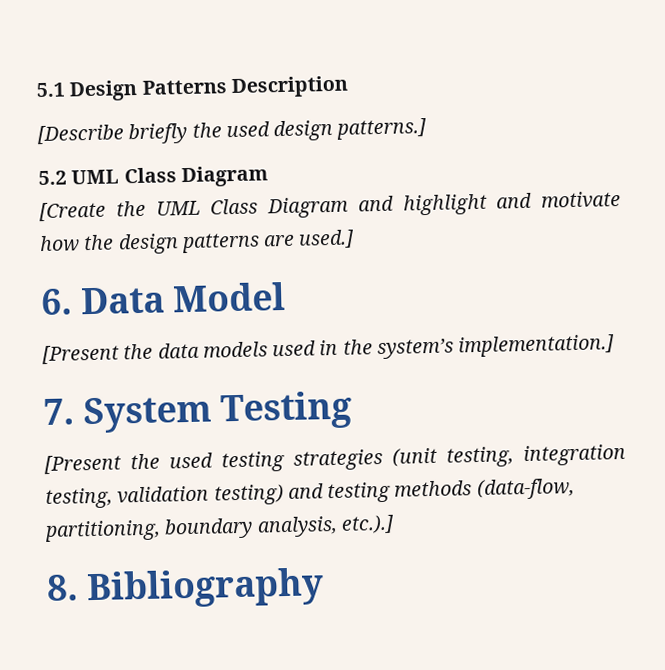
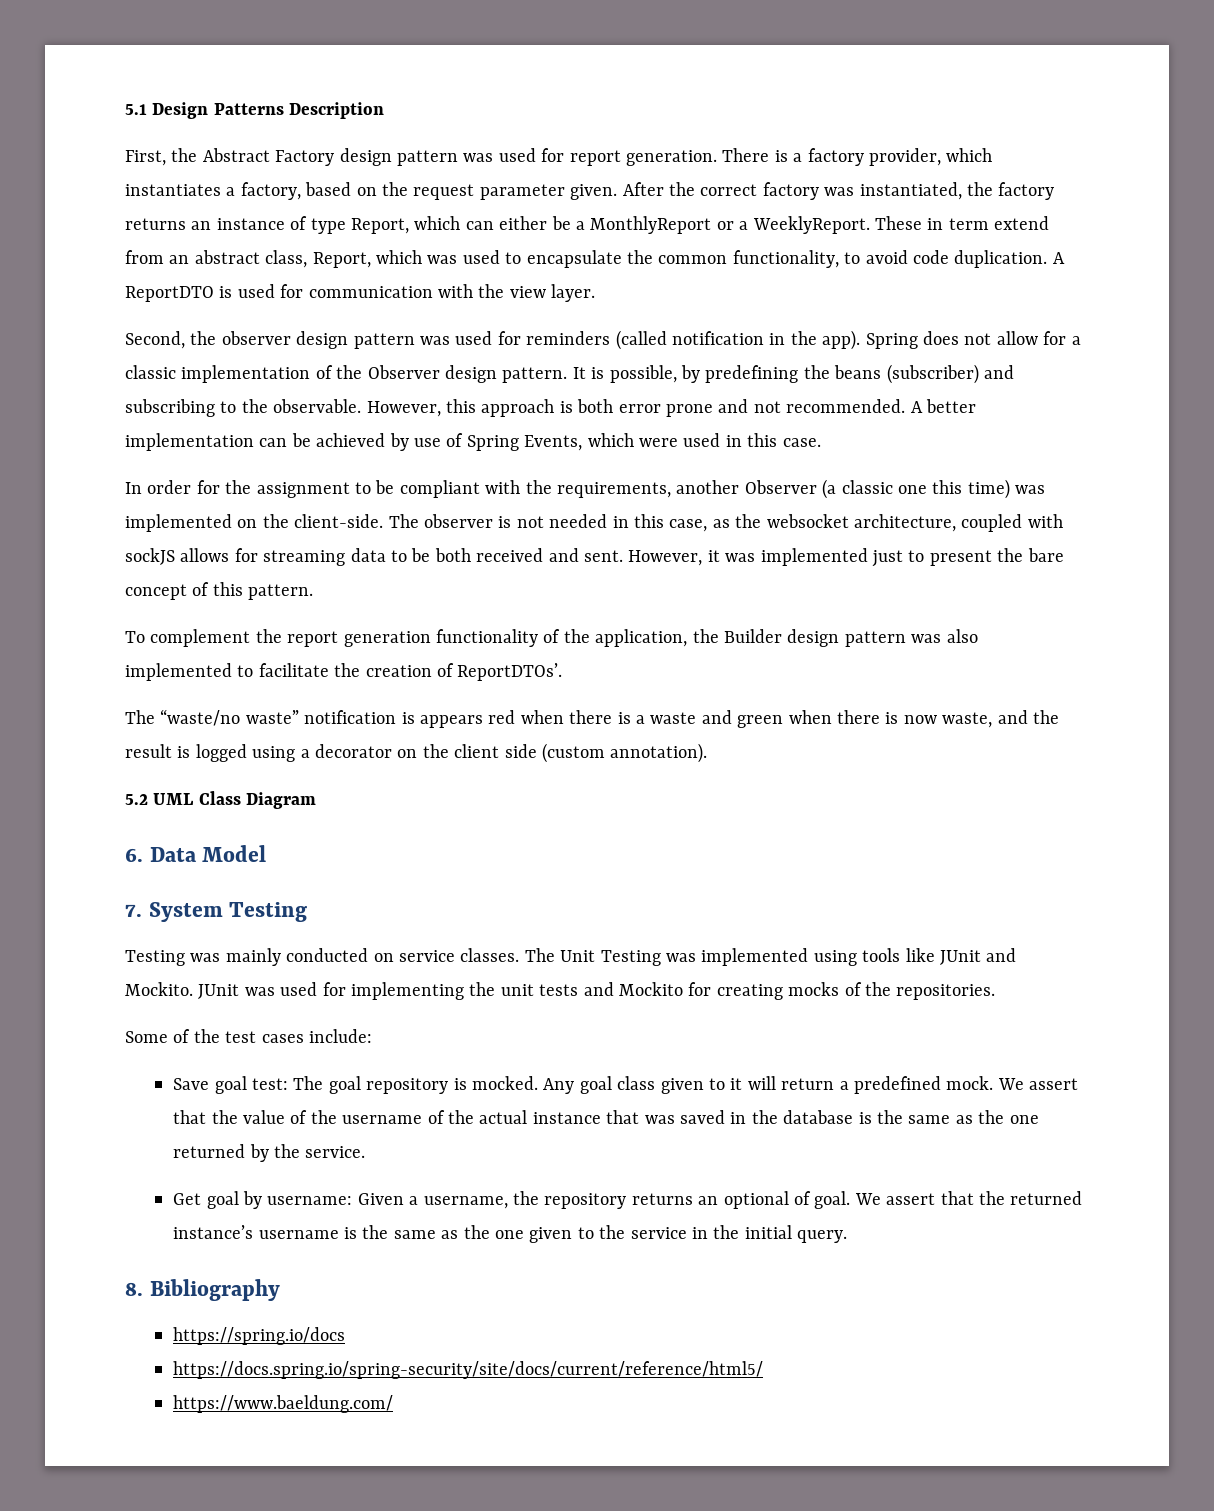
[37,117,428,146] [38,165,268,188] [39,190,621,223] [39,229,356,255] [40,281,287,316] [42,334,616,366] [43,390,353,434] [44,443,626,476] [45,478,575,509] [44,514,395,543] [Describe briefly the used design patterns.] // 5.2 UML Class Diagram // [Create the UML Class Diagram and highlight and motivate how the design patterns are used.] // 6. Data Model // [Present the data models used in the system’s implementation.] // 7. System Testing // [Present the used testing strategies (unit testing, integration testing, validation testing) and testing methods (data-flow, partitioning, boundary analysis, etc.).] -> [125,148,993,166] [125,182,1055,200] [125,216,1050,234] [125,250,1065,268] [125,284,596,302] [125,330,1081,350] [125,364,1014,384] [125,399,976,417] [125,433,821,451] [125,479,1046,499] [125,514,1063,532] [125,548,1064,567] [125,582,314,600] [125,629,978,647] [125,663,563,681] [125,709,1059,728] [125,743,708,763] [125,791,317,809] [125,845,267,862] [125,902,308,922] [125,948,1017,966] [125,982,996,1000] [125,1029,372,1043] [173,1076,1079,1094] [173,1110,1039,1124] [173,1144,366,1162] [173,1191,1083,1209] [173,1225,848,1243] First, the Abstract Factory design pattern was used for report generation. There is a factory provider, which instantiates a factory, based on the request parameter given. After the correct factory was instantiated, the factory returns an instance of type Report, which can either be a MonthlyReport or a WeeklyReport. These in term extend from an abstract class, Report, which was used to encapsulate the common functionality, to avoid code duplication. A ReportDTO is used for communication with the view layer. // Second, the observer design pattern was used for reminders (called notification in the app). Spring does not allow for a classic implementation of the Observer design pattern. It is possible, by predefining the beans (subscriber) and subscribing to the observable. However, this approach is both error prone and not recommended. A better implementation can be achieved by use of Spring Events, which were used in this case. // In order for the assignment to be compliant with the requirements, another Observer (a classic one this time) was implemented on the client-side. The observer is not needed in this case, as the websocket architecture, coupled with sockJS allows for streaming data to be both received and sent. However, it was implemented just to present the bare concept of this pattern. // To complement the report generation functionality of the application, the Builder design pattern was also implemented to facilitate the creation of ReportDTOs’. // The “waste/no waste” notification is appears red when there is a waste and green when there is now waste, and the result is logged using a decorator on the client side (custom annotation). // 5.2 UML Class Diagram // 6. Data Model // 7. System Testing // Testing was mainly conducted on service classes. The Unit Testing was implemented using tools like JUnit and Mockito. JUnit was used for implementing the unit tests and Mockito for creating mocks of the repositories. // Some of the test cases include: // Save goal test: The goal repository is mocked. Any goal class given to it will return a predefined mock. We assert that the value of the username of the actual instance that was saved in the database is the same as the one returned by the service. // Get goal by username: Given a username, the repository returns an optional of goal. We assert that the returned instance’s username is the same as the one given to the service in the initial query.
(324, 588) none -> [173,1327,346,1345] [173,1361,764,1379] [173,1395,394,1413] // https://spring.io/docs // https://docs.spring.io/spring-security/site/docs/current/reference/html5/ // https://www.baeldung.com/

